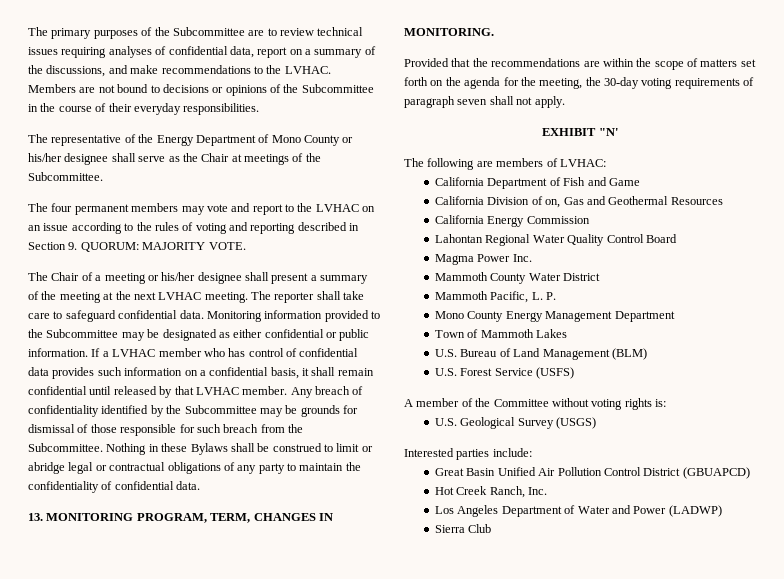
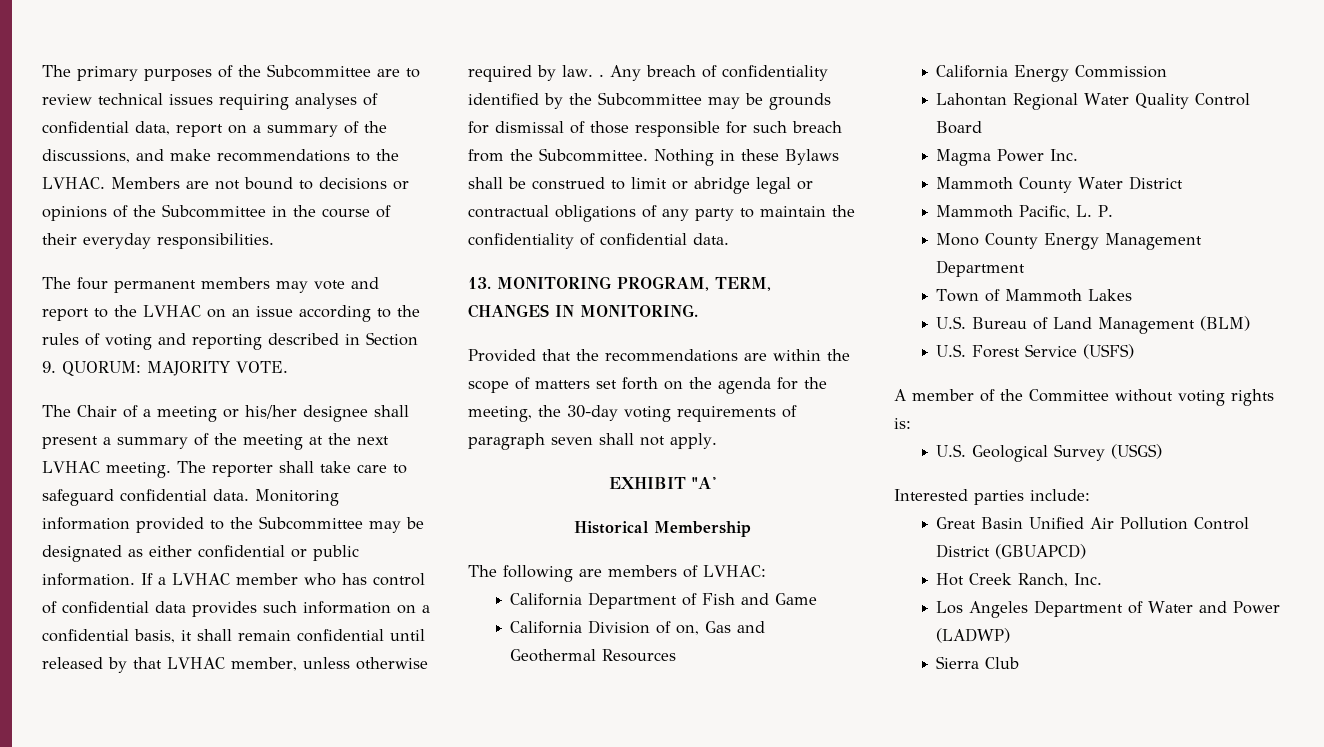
[28,134,354,146] [28,153,321,165] [28,172,103,181] // The representative of the Energy Department of Mono County or his/her designee shall serve as the Chair at meetings of the Subcommittee. -> (274, 241) none
[242,386,288,395] member. -> [230,657,428,671] [468,65,604,82] member, unless otherwise required by law. .
[598,128,618,136] "N' -> [691,477,716,489] [573,521,751,537] "A' // Historical Membership

